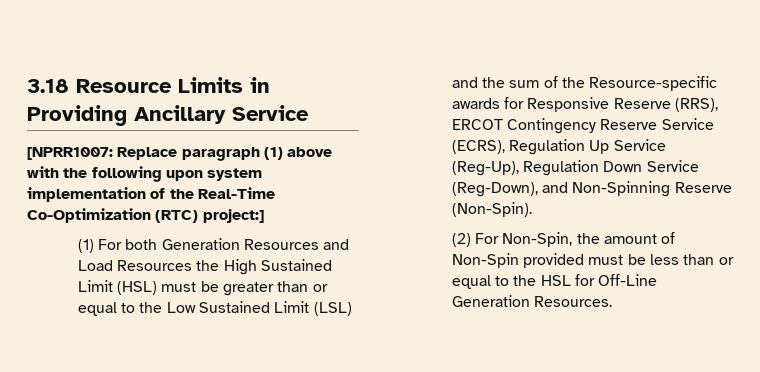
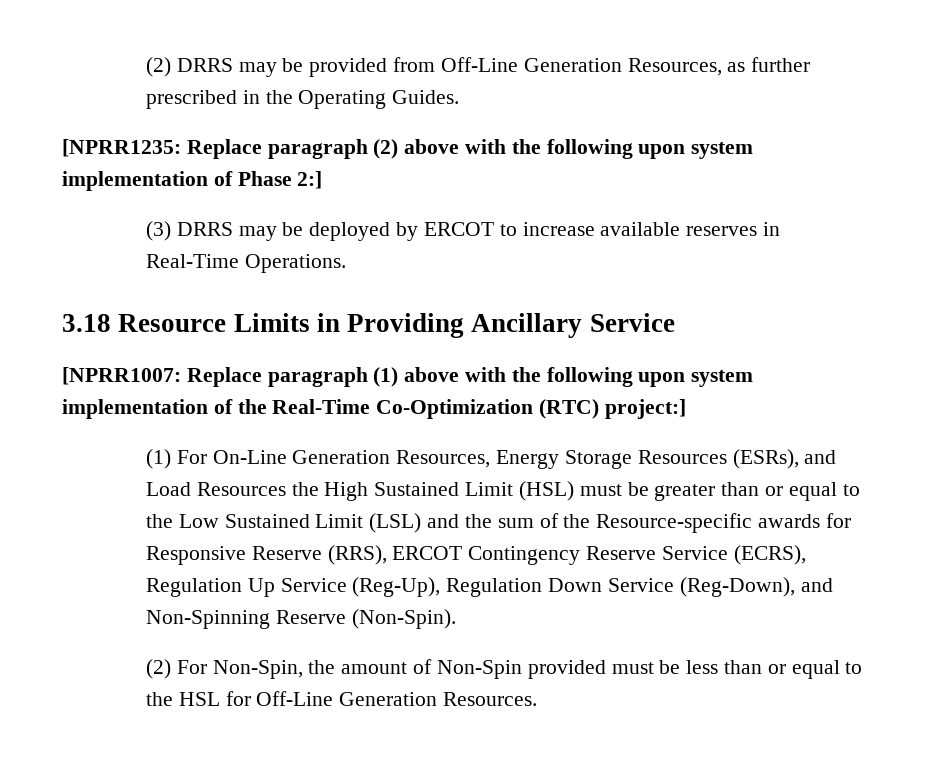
(27, 86) none -> [146,57,811,77] [146,90,460,109] [62,139,754,159] [62,171,323,191] [146,221,780,241] [146,254,346,273] (2) DRRS may be provided from Off-Line Generation Resources, as further prescribed in the Operating Guides. // [NPRR1235: Replace paragraph (2) above with the following upon system implementation of Phase 2:] // (3) DRRS may be deployed by ERCOT to increase available reserves in Real-Time Operations. //
[125,238,320,250] both Generation Resources -> [212,449,799,469] On-Line Generation Resources, Energy Storage Resources (ESRs),

